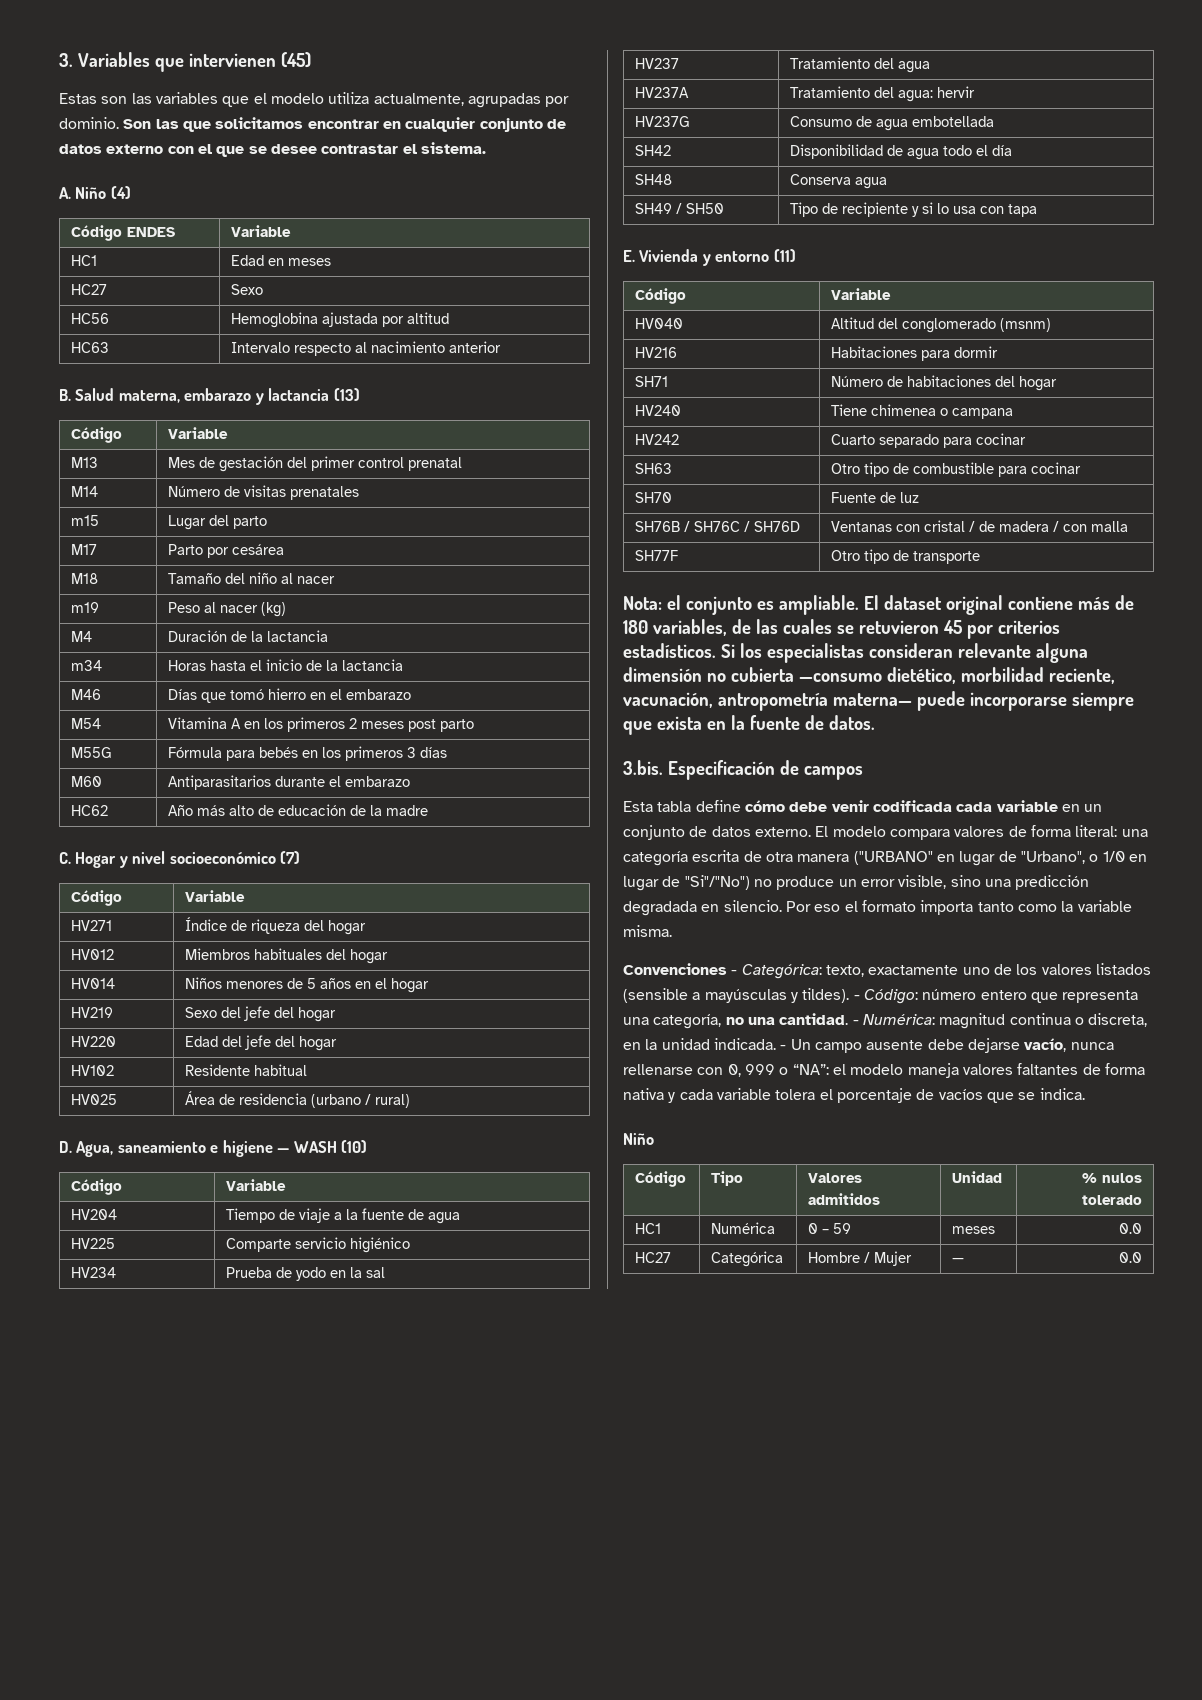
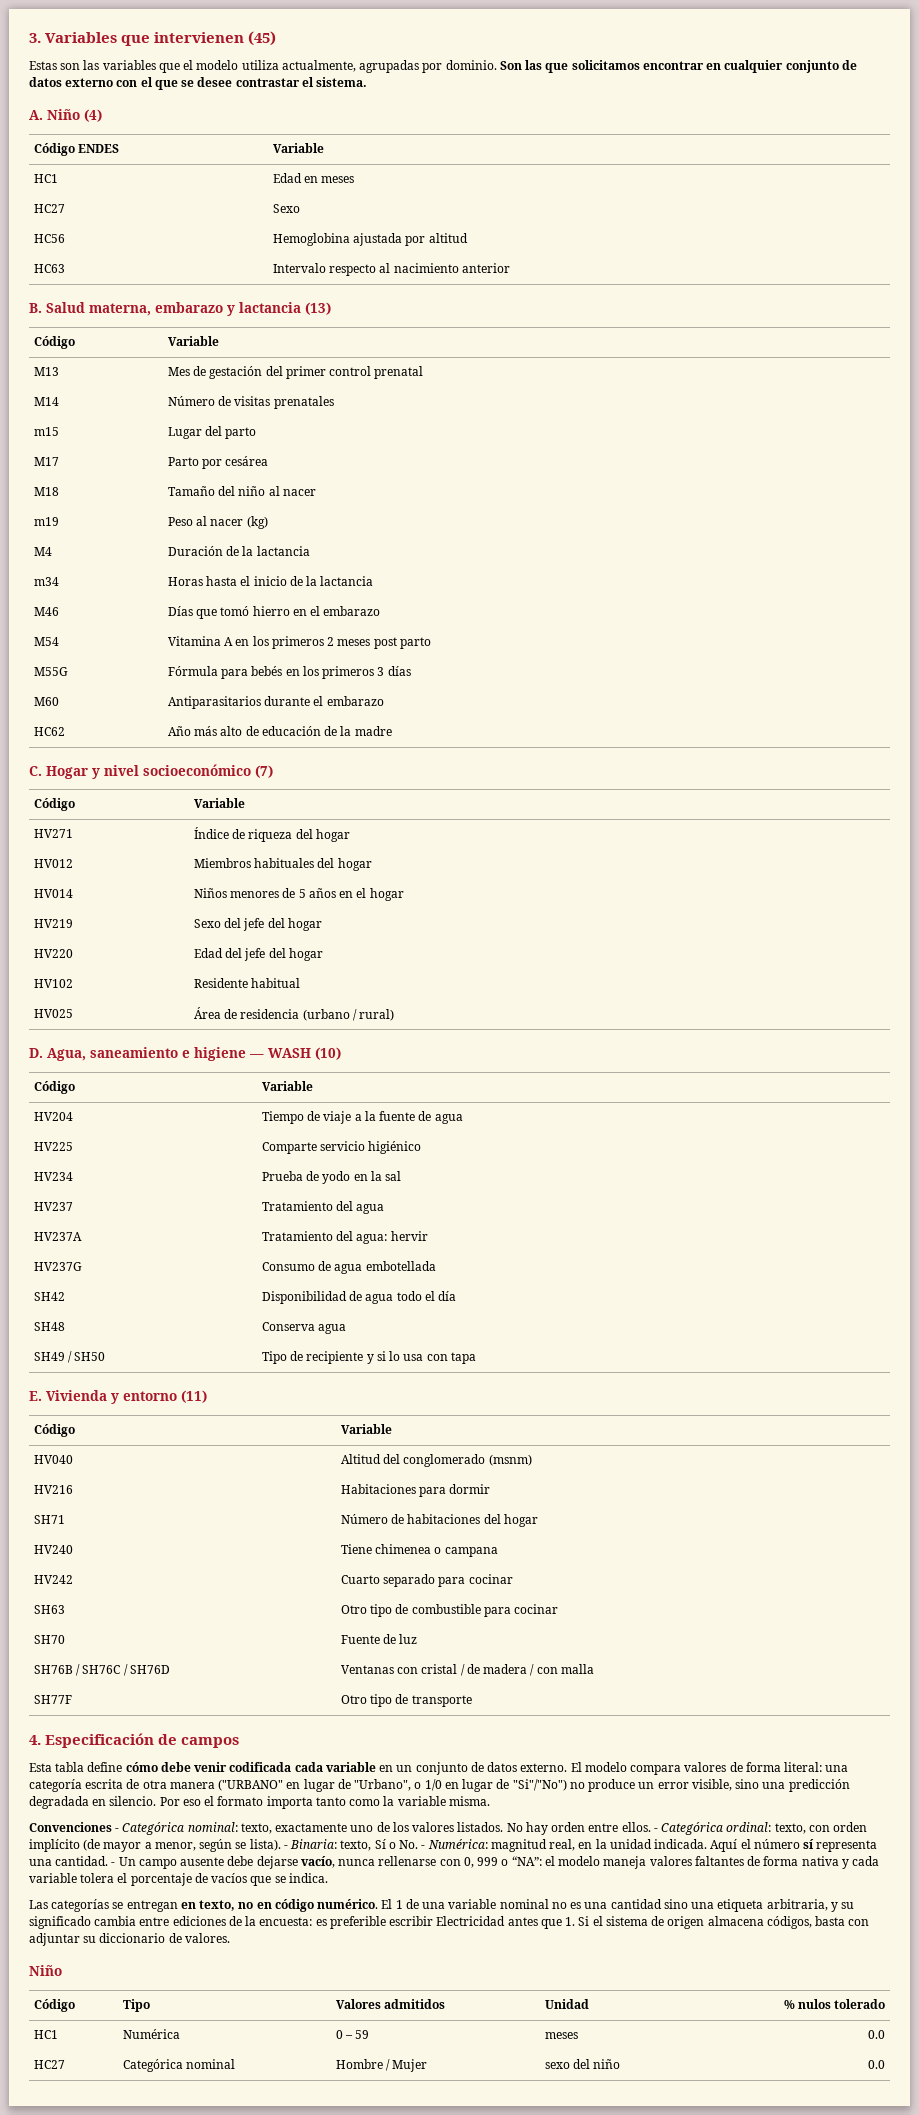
[623,595,1134,615] [623,619,1060,639] [623,643,1088,663] [623,667,1115,684] [623,691,1134,711] [623,715,875,735] [623,760,663,775] Nota: el conjunto es ampliable. El dataset original contiene más de 180 variables, de las cuales se retuvieron 45 por criterios estadísticos. Si los especialistas consideran relevante alguna dimensión no cubierta —consumo dietético, morbilidad reciente, vacunación, antropometría materna— puede incorporarse siempre que exista en la fuente de datos. // 3.bis. -> [29,1735,41,1745] 4.
[741,964,822,979] Categórica: -> [122,1822,238,1835] Categórica nominal:
[1095,963,1151,975] [623,988,1139,1004] [623,1013,1148,1029] [623,1038,776,1050] listados (sensible a mayúsculas y tildes). - Código: número entero que representa una categoría, no una cantidad. - Numérica: magnitud continua o discreta, en la unidad indicada. -> [457,1822,868,1835] [29,1839,878,1852] [29,1856,109,1866] listados. No hay orden entre ellos. - Categórica ordinal: texto, con orden implícito (de mayor a menor, según se lista). - Binaria: texto, Sí o No. - Numérica: magnitud real, en la unidad indicada. Aquí el número sí representa una cantidad.
(1085, 1094) none -> [29,1899,855,1912] [29,1916,870,1929] [29,1933,230,1946] // Las categorías se entregan en texto, no en código numérico. El 1 de una variable nominal no es una cantidad sino una etiqueta arbitraria, y su significado cambia entre ediciones de la encuesta: es preferible escribir Electricidad antes que 1. Si el sistema de origen almacena códigos, basta con adjuntar su diccionario de valores.
(784, 1259) none -> [186,2059,236,2069] nominal
[952,1258,965,1263] — -> [544,2059,621,2069] sexo del niño

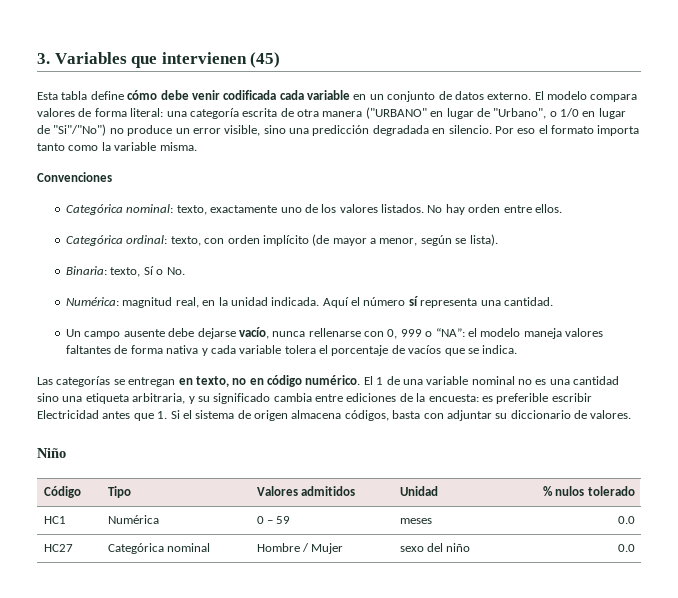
[29,60,857,73] [29,77,368,90] [29,109,102,122] [33,143,120,156] [272,143,324,153] [33,174,58,183] [272,173,355,183] [33,204,65,213] [272,204,300,213] [33,234,65,243] [272,233,468,246] [33,264,65,273] [272,263,510,276] [29,302,331,316] [33,336,75,349] [167,336,219,346] [33,367,59,376] [167,366,424,379] [33,397,59,406] [167,396,334,409] [33,427,59,436] [167,426,257,439] [33,457,59,466] [167,456,269,469] [33,487,59,496] [167,486,316,496] [33,517,59,526] [167,516,268,529] [33,547,52,556] [167,546,310,556] [33,577,59,586] [167,576,374,586] [33,607,59,616] [167,606,381,619] [33,637,59,646] [167,636,431,649] [33,667,68,676] [167,666,411,679] [33,697,59,706] [167,696,384,709] [33,727,65,736] [167,726,392,736] [29,764,273,779] [33,798,75,811] [193,798,245,808] [33,829,73,838] [193,827,350,842] [33,859,73,868] [193,858,372,871] [33,889,73,898] [193,888,404,901] [33,919,73,928] [193,918,322,931] [33,949,73,958] [193,948,323,961] [33,979,73,988] [193,978,301,988] [33,1009,73,1018] [193,1007,395,1021] [29,1047,341,1061] [33,1081,75,1094] [261,1081,313,1091] [33,1112,73,1121] [261,1111,463,1124] [33,1142,73,1151] [261,1141,422,1154] [33,1172,73,1181] [261,1171,402,1184] [33,1202,73,1211] [261,1201,385,1214] [33,1232,82,1241] [261,1231,428,1244] [33,1262,82,1271] [261,1261,436,1274] [33,1292,65,1301] [261,1291,457,1304] [33,1322,65,1331] [261,1322,347,1334] [33,1351,106,1363] [261,1351,476,1364] [29,1390,207,1404] [33,1424,75,1437] [340,1424,392,1434] [33,1455,73,1464] [340,1454,532,1467] [33,1485,73,1494] [340,1484,491,1497] [33,1515,65,1524] [340,1514,538,1527] [33,1545,73,1554] [340,1544,498,1557] [33,1575,73,1584] [340,1574,513,1587] [33,1605,65,1614] [340,1604,559,1617] [33,1635,65,1644] [340,1634,418,1644] [33,1664,170,1676] [340,1664,594,1676] [33,1695,72,1704] [340,1694,472,1707] [29,1733,240,1748] // Estas son las variables que el modelo utiliza actualmente, agrupadas por dominio. Son las que solicitamos encontrar en cualquier conjunto de datos externo con el que se desee contrastar el sistema. // A. Niño (4) // Código ENDES | Variable // HC1 | Edad en meses // HC27 | Sexo // HC56 | Hemoglobina ajustada por altitud // HC63 | Intervalo respecto al nacimiento anterior // B. Salud materna, embarazo y lactancia (13) // Código | Variable // M13 | Mes de gestación del primer control prenatal // M14 | Número de visitas prenatales // m15 | Lugar del parto // M17 | Parto por cesárea // M18 | Tamaño del niño al nacer // m19 | Peso al nacer (kg) // M4 | Duración de la lactancia // m34 | Horas hasta el inicio de la lactancia // M46 | Días que tomó hierro en el embarazo // M54 | Vitamina A en los primeros 2 meses post parto // M55G | Fórmula para bebés en los primeros 3 días // M60 | Antiparasitarios durante el embarazo // HC62 | Año más alto de educación de la madre // C. Hogar y nivel socioeconómico (7) // Código | Variable // HV271 | Índice de riqueza del hogar // HV012 | Miembros habituales del hogar // HV014 | Niños menores de 5 años en el hogar // HV219 | Sexo del jefe del hogar // HV220 | Edad del jefe del hogar // HV102 | Residente habitual // HV025 | Área de residencia (urbano / rural) // D. Agua, saneamiento e higiene — WASH (10) // Código | Variable // HV204 | Tiempo de viaje a la fuente de agua // HV225 | Comparte servicio higiénico // HV234 | Prueba de yodo en la sal // HV237 | Tratamiento del agua // HV237A | Tratamiento del agua: hervir // HV237G | Consumo de agua embotellada // SH42 | Disponibilidad de agua todo el día // SH48 | Conserva agua // SH49 / SH50 | Tipo de recipiente y si lo usa con tapa // E. Vivienda y entorno (11) // Código | Variable // HV040 | Altitud del conglomerado (msnm) // HV216 | Habitaciones para dormir // SH71 | Número de habitaciones del hogar // HV240 | Tiene chimenea o campana // HV242 | Cuarto separado para cocinar // SH63 | Otro tipo de combustible para cocinar // SH70 | Fuente de luz // SH76B / SH76C / SH76D | Ventanas con cristal / de madera / con malla // SH77F | Otro tipo de transporte // 4. Especificación de campos -> (281, 60) none
[115,1828,120,1832] - -> (112, 177) //
[653,1828,658,1832] - -> (562, 208) //
[283,1845,288,1849] - -> (498, 240) //
[421,1845,426,1849] - -> (185, 271) //
[111,1862,116,1866] - -> (553, 301) //

